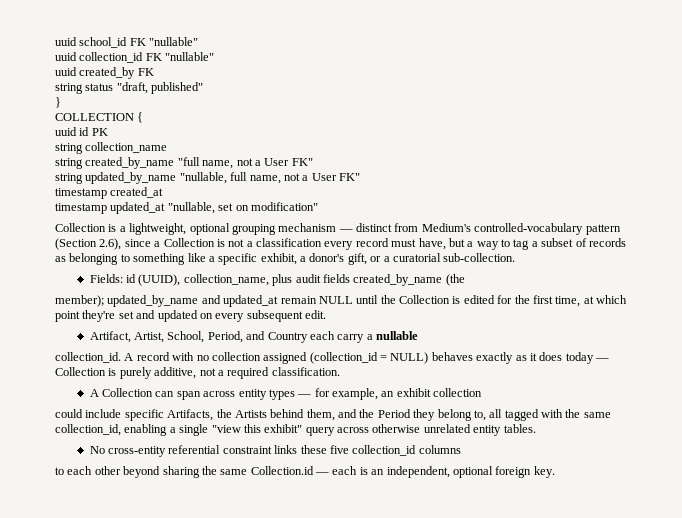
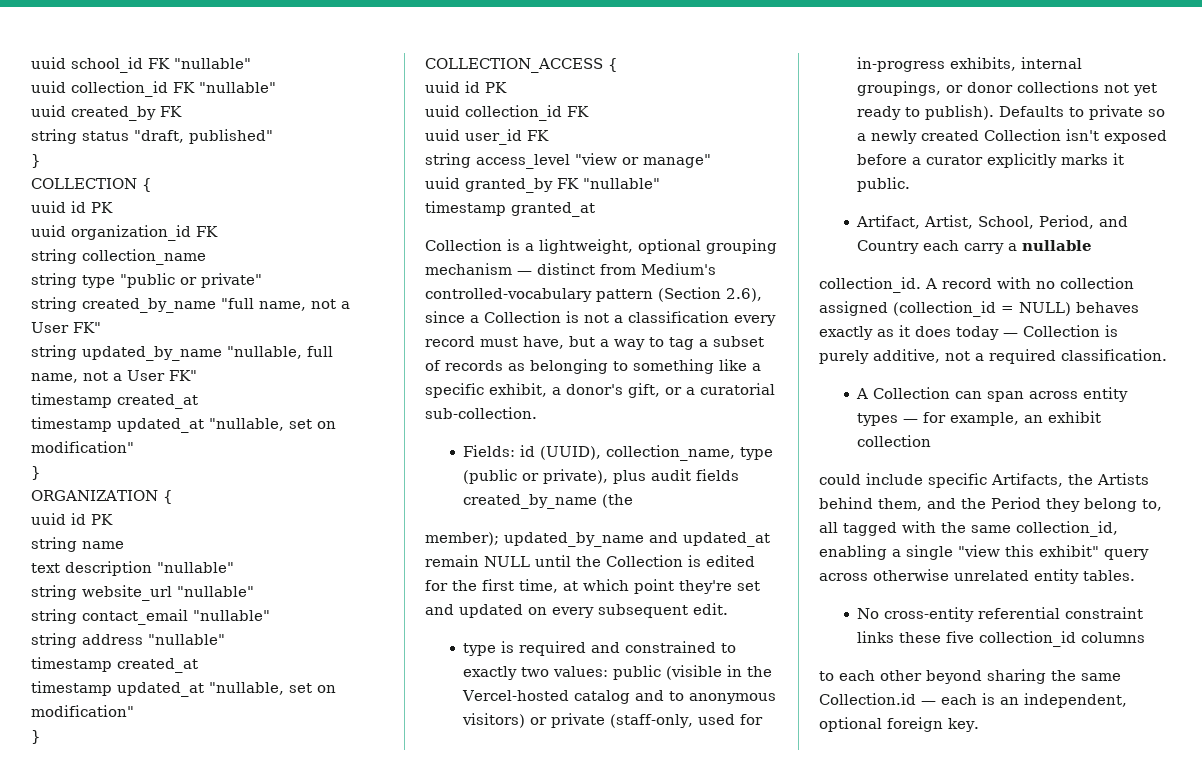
(108, 132) none -> [31,225,218,241] // uuid organization_id FK
(168, 147) none -> [31,273,262,288] // string type "public or private"
(318, 206) none -> [31,466,41,480] [31,490,173,504] [31,513,113,525] [31,537,124,552] [31,561,234,576] [31,585,254,601] [31,609,270,625] [31,633,225,648] [31,657,198,673] [31,681,336,697] [31,705,134,717] [31,730,41,744] [425,58,618,73] [425,81,507,93] [425,105,589,121] [425,129,549,145] [425,153,711,169] [425,177,660,193] [425,201,595,217] // } // ORGANIZATION { // uuid id PK // string name // text description "nullable" // string website_url "nullable" // string contact_email "nullable" // string address "nullable" // timestamp created_at // timestamp updated_at "nullable, set on modification" // } // COLLECTION_ACCESS { // uuid id PK // uuid collection_id FK // uuid user_id FK // string access_level "view or manage" // uuid granted_by FK "nullable" // timestamp granted_at
(269, 280) none -> [740,447,774,460] [463,469,609,484] type (public or private),
(326, 314) none -> [463,641,737,656] [463,665,773,680] [462,690,777,704] [462,713,764,728] [857,57,1083,72] [857,81,1158,96] [857,105,1166,120] [857,129,1168,144] [857,153,1125,168] [857,177,911,192] // type is required and constrained to exactly two values: public (visible in the Vercel-hosted catalog and to anonymous visitors) or private (staff-only, used for in-progress exhibits, internal groupings, or donor collections not yet ready to publish). Defaults to private so a newly created Collection isn't exposed before a curator explicitly marks it public.

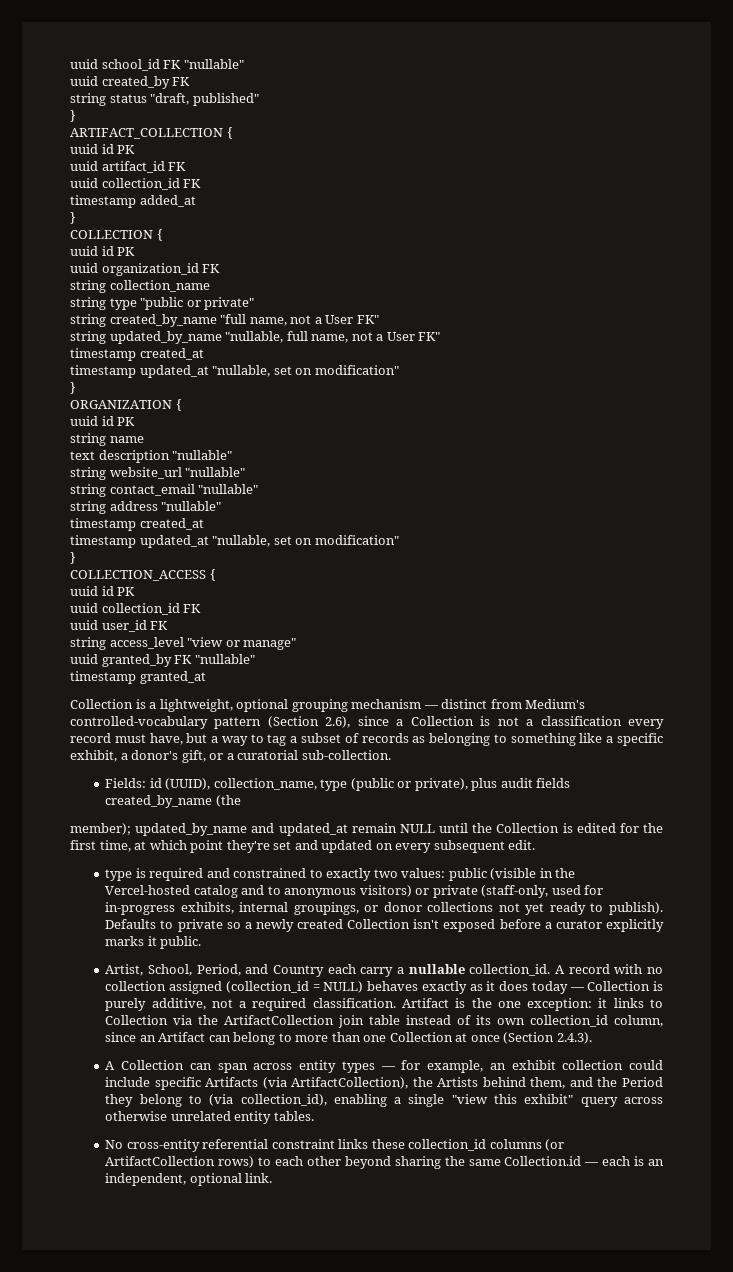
[31,81,276,97] // uuid collection_id FK "nullable" -> (244, 64) none
(41, 161) none -> [70,127,233,139] [70,144,136,154] [70,161,187,173] [70,178,202,190] [70,195,196,208] [70,212,76,224] // ARTIFACT_COLLECTION { // uuid id PK // uuid artifact_id FK // uuid collection_id FK // timestamp added_at // }
[856,215,921,229] Artifact, -> (202, 942) none
(1093, 245) // -> (465, 969) none
(1167, 355) none -> [402,998,664,1011] [105,1015,664,1028] [105,1032,592,1045] Artifact is the one exception: it links to Collection via the ArtifactCollection join table instead of its own collection_id column, since an Artifact can belong to more than one Collection at once (Section 2.4.3).
(932, 441) // -> (624, 1065) none
[991,473,1063,487] Artifacts, -> [205,1077,409,1089] Artifacts (via ArtifactCollection),
[1142,499,1162,511] [819,521,1118,537] to, all tagged with the same collection_id, -> [188,1094,327,1106] to (via collection_id),
[946,631,975,643] five -> (405, 1144) none
(1146, 637) // -> [545,1139,565,1151] [105,1156,255,1168] (or ArtifactCollection rows)
[887,717,979,732] foreign key. -> [245,1173,273,1183] link.

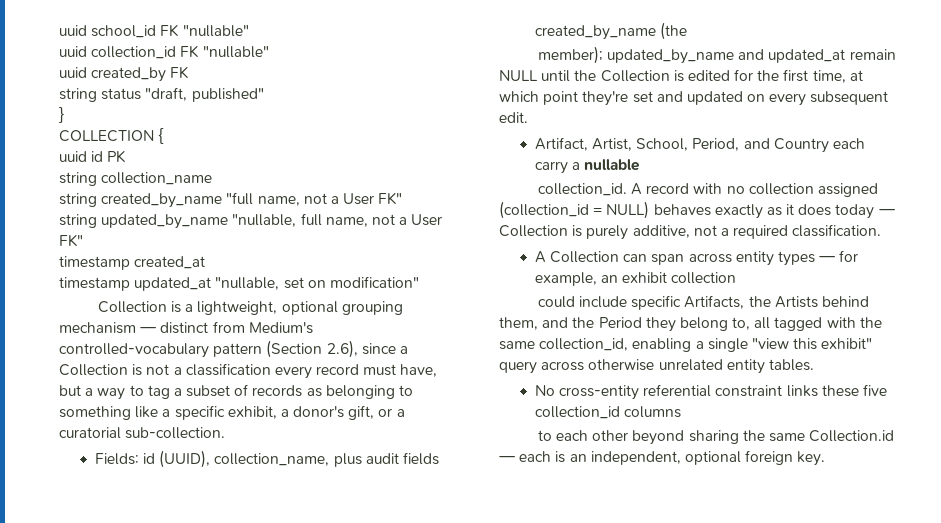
(244, 64) none -> [59,45,269,59] // uuid collection_id FK "nullable"
[70,127,233,139] [70,144,136,154] [70,161,187,173] [70,178,202,190] [70,195,196,208] [70,212,76,224] // ARTIFACT_COLLECTION { // uuid id PK // uuid artifact_id FK // uuid collection_id FK // timestamp added_at // } -> (64, 115) none
[70,263,221,276] // uuid organization_id FK -> (127, 156) none
[70,297,255,310] // string type "public or private" -> (213, 178) none
[70,382,76,394] [70,399,182,411] [70,416,136,426] [70,433,144,446] [70,450,233,463] [70,467,246,480] [70,484,259,497] [70,501,222,514] [70,518,204,531] [70,535,399,548] [70,552,76,564] [70,569,216,581] [70,586,136,596] [70,603,202,615] [70,620,169,632] [70,637,297,650] [70,654,255,667] [70,671,206,684] // } // ORGANIZATION { // uuid id PK // string name // text description "nullable" // string website_url "nullable" // string contact_email "nullable" // string address "nullable" // timestamp created_at // timestamp updated_at "nullable, set on modification" // } // COLLECTION_ACCESS { // uuid id PK // uuid collection_id FK // uuid user_id FK // string access_level "view or manage" // uuid granted_by FK "nullable" // timestamp granted_at -> (419, 282) none
[320,778,468,791] type (public or private), -> (330, 459) none
[105,868,576,881] [105,885,604,898] [105,902,663,915] [105,919,664,932] [105,936,202,949] type is required and constrained to exactly two values: public (visible in the Vercel-hosted catalog and to anonymous visitors) or private (staff-only, used for in-progress exhibits, internal groupings, or donor collections not yet ready to publish). Defaults to private so a newly created Collection isn't exposed before a curator explicitly marks it public. // -> [534,137,588,151] Artifact,
(465, 969) none -> (640, 165) //
[402,998,664,1011] [105,1015,664,1028] [105,1032,592,1045] Artifact is the one exception: it links to Collection via the ArtifactCollection join table instead of its own collection_id column, since an Artifact can belong to more than one Collection at once (Section 2.4.3). -> (882, 230) none
(624, 1065) none -> (737, 278) //
[205,1077,409,1089] Artifacts (via ArtifactCollection), -> [684,295,745,309] Artifacts,
[188,1094,327,1106] to (via collection_id), -> [732,317,882,331] [499,338,629,351] to, all tagged with the same collection_id,
(405, 1144) none -> [862,384,887,396] five
[545,1139,565,1151] [105,1156,255,1168] (or ArtifactCollection rows) -> (682, 412) //
[245,1173,273,1183] link. -> [745,450,826,466] foreign key.

